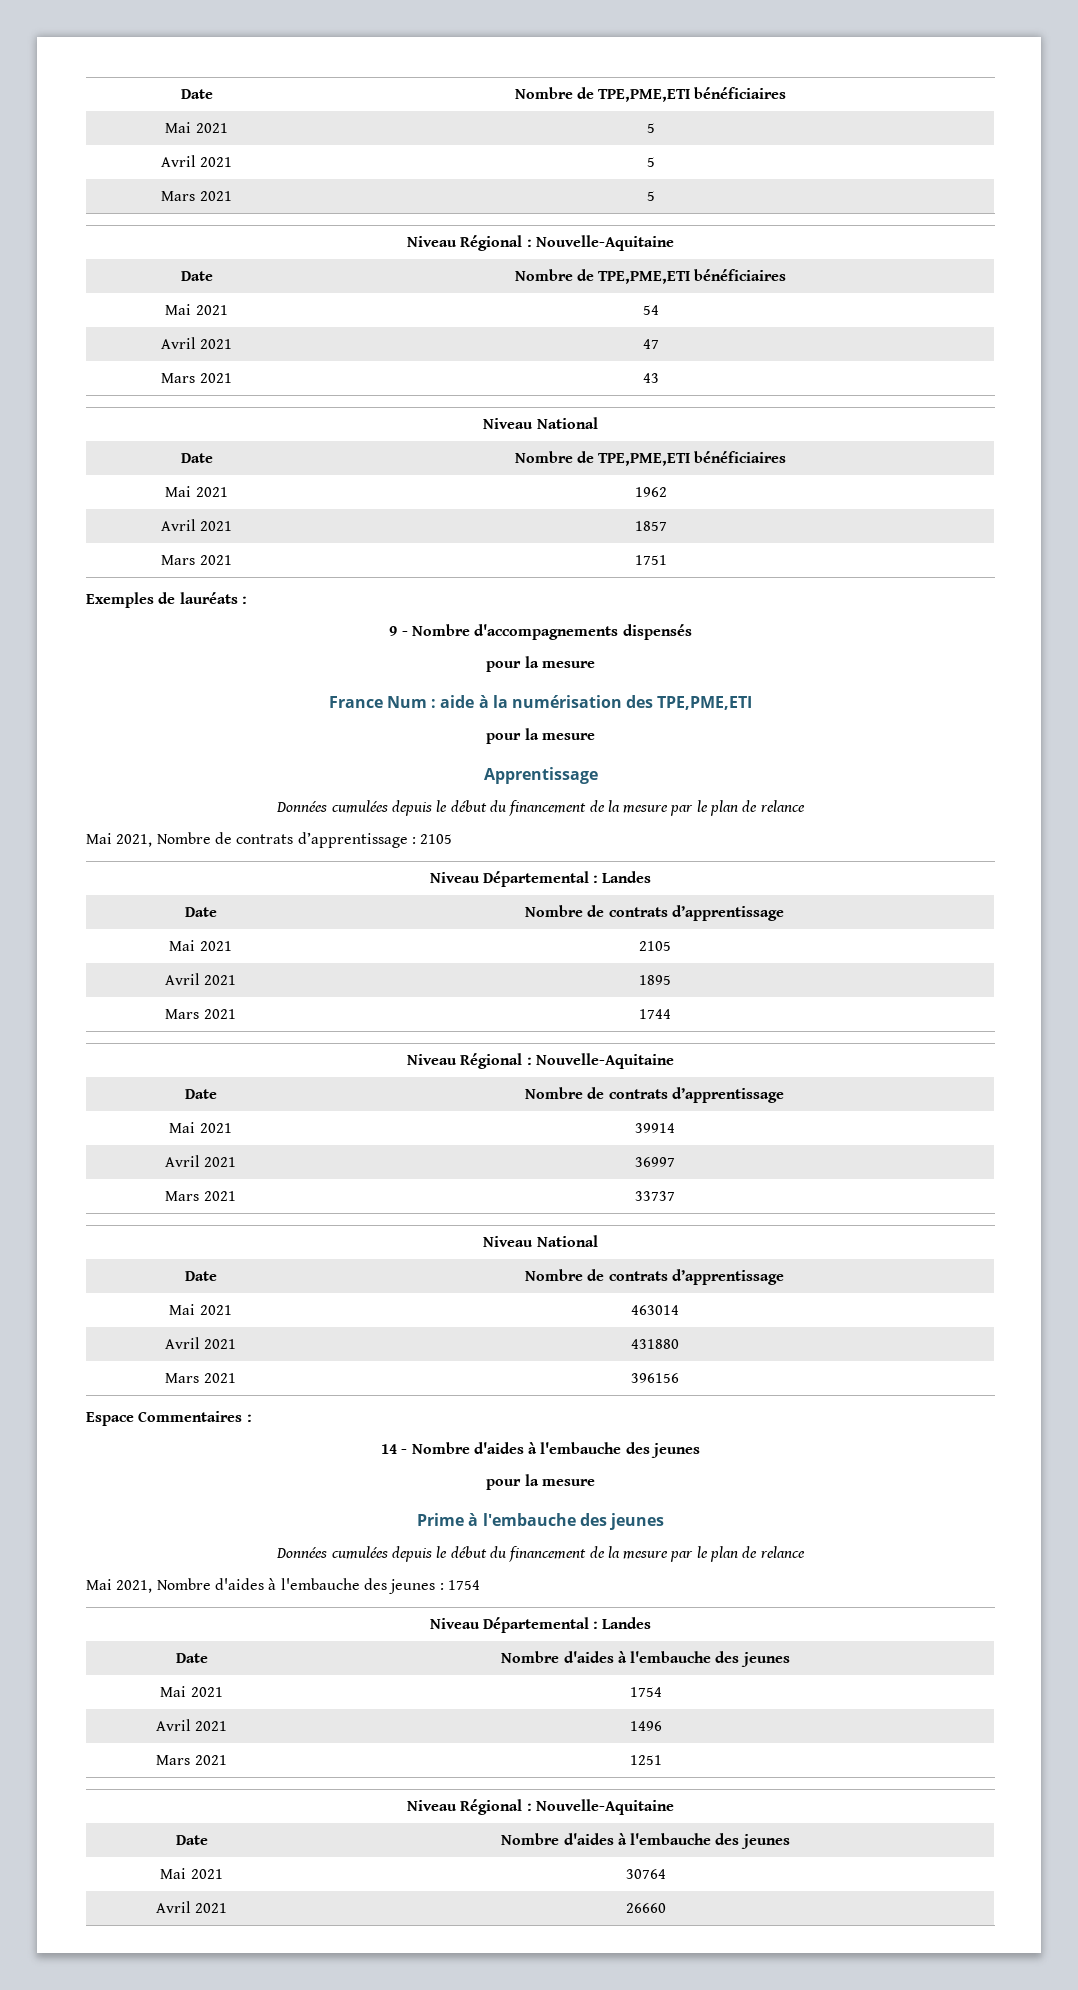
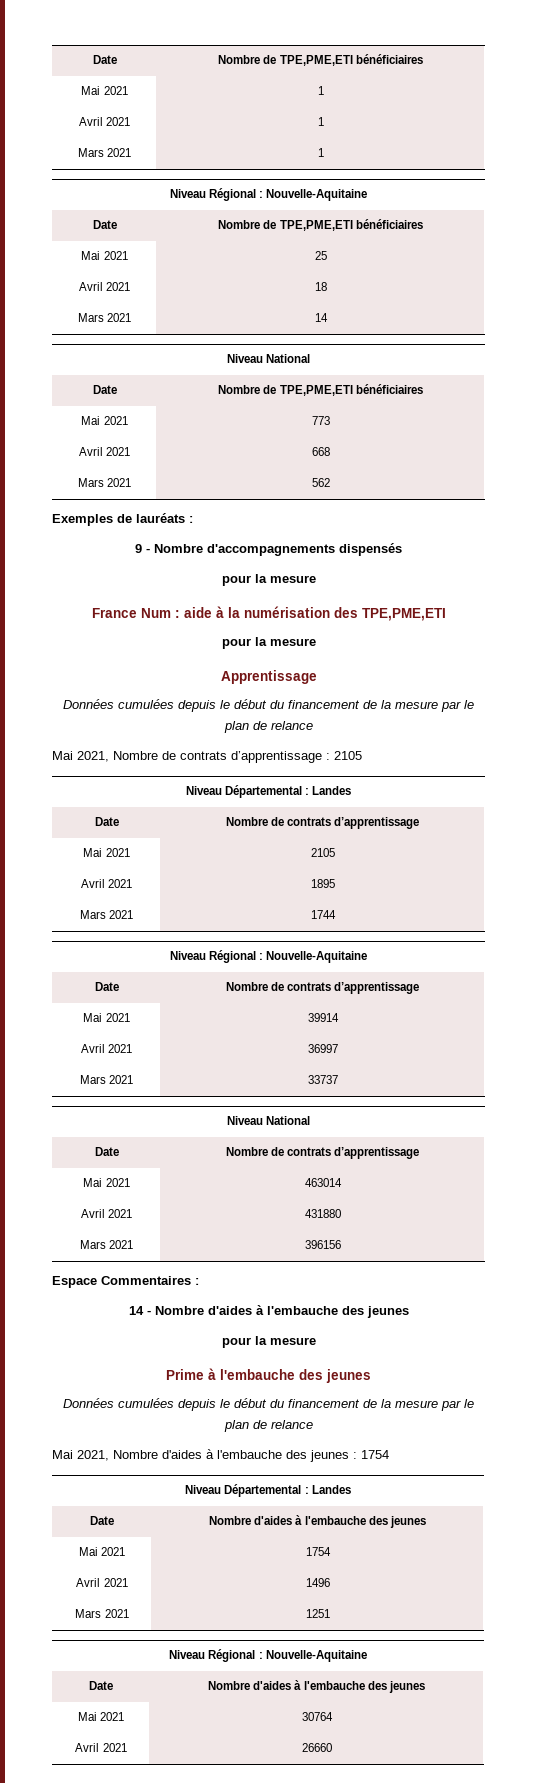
[180,89,213,99] [514,87,787,102] [165,122,228,133] [646,123,655,133] [160,155,233,167] [646,157,655,167] [161,191,232,201] [646,191,655,201] Date | Nombre de TPE,PME,ETI bénéficiaires // Mai 2021 | 5 // Avril 2021 | 5 // Mars 2021 | 5 -> [92,55,117,64] [218,54,423,66] [81,86,128,95] [317,86,324,95] [78,117,131,126] [317,117,324,126] [77,148,132,157] [317,148,324,157] Date | Nombre de TPE,PME,ETI bénéficiaires // Mai 2021 | 1 // Avril 2021 | 1 // Mars 2021 | 1
[642,305,659,315] [160,337,233,349] [642,339,659,349] [161,373,232,383] [642,373,659,383] 54 // Avril 2021 | 47 // Mars 2021 | 43 -> [314,251,327,260] [78,282,131,291] [314,282,327,291] [77,313,132,322] [314,313,328,322] 25 // Avril 2021 | 18 // Mars 2021 | 14
[634,487,667,497] [160,519,233,531] [634,521,667,531] [161,555,232,565] [634,555,667,565] 1962 // Avril 2021 | 1857 // Mars 2021 | 1751 -> [311,416,330,425] [78,447,131,456] [311,447,330,456] [77,478,132,487] [311,478,330,487] 773 // Avril 2021 | 668 // Mars 2021 | 562

